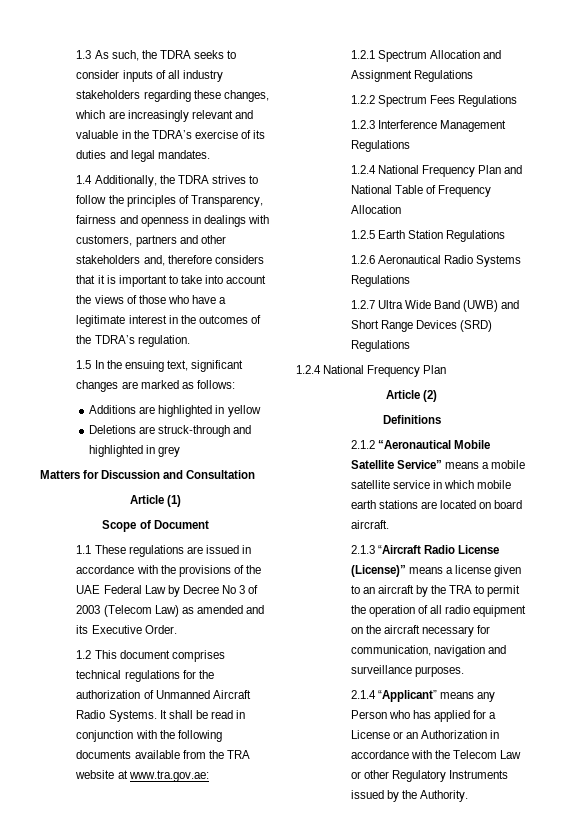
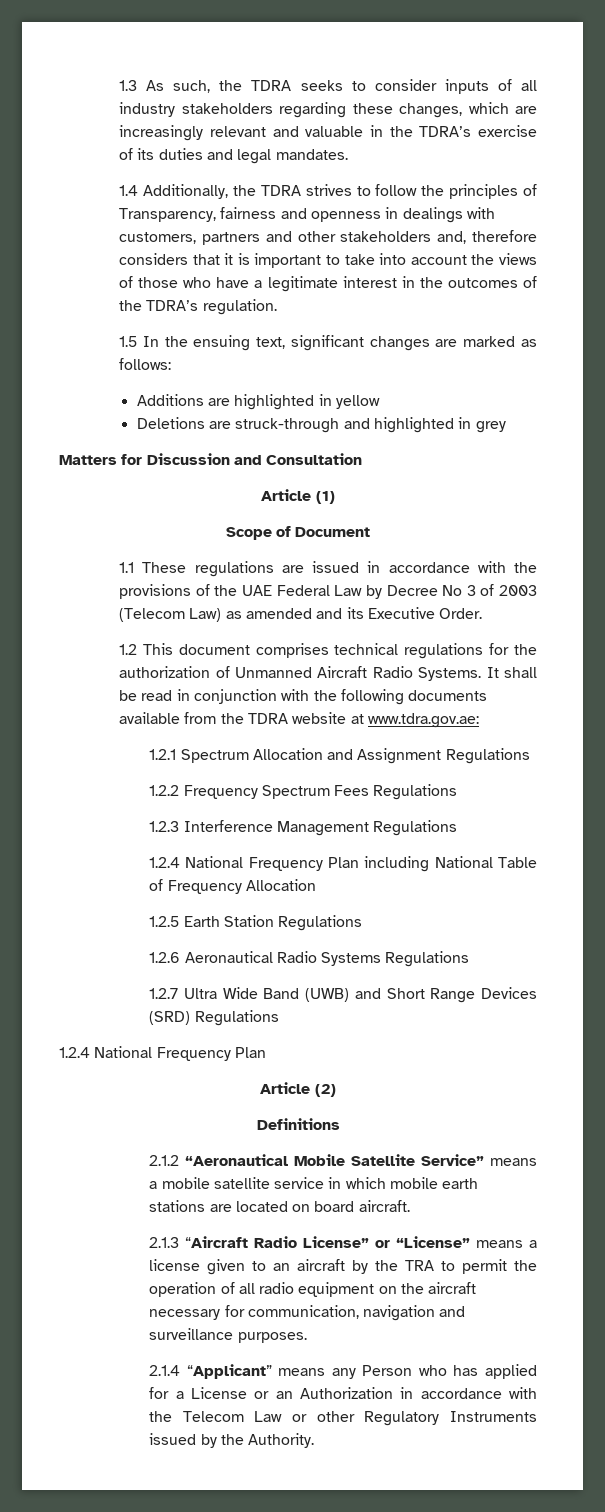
[226,750,250,759] TRA -> [248,713,289,724] TDRA
[128,770,209,782] www.tra.gov.ae: -> [368,713,480,728] www.tdra.gov.ae:
(375, 99) none -> [183,785,258,799] Frequency
[504,165,523,174] and -> [364,856,430,872] including
[457,545,499,554] [350,565,406,577] License (License)” -> [303,1236,471,1248] License” or “License”

